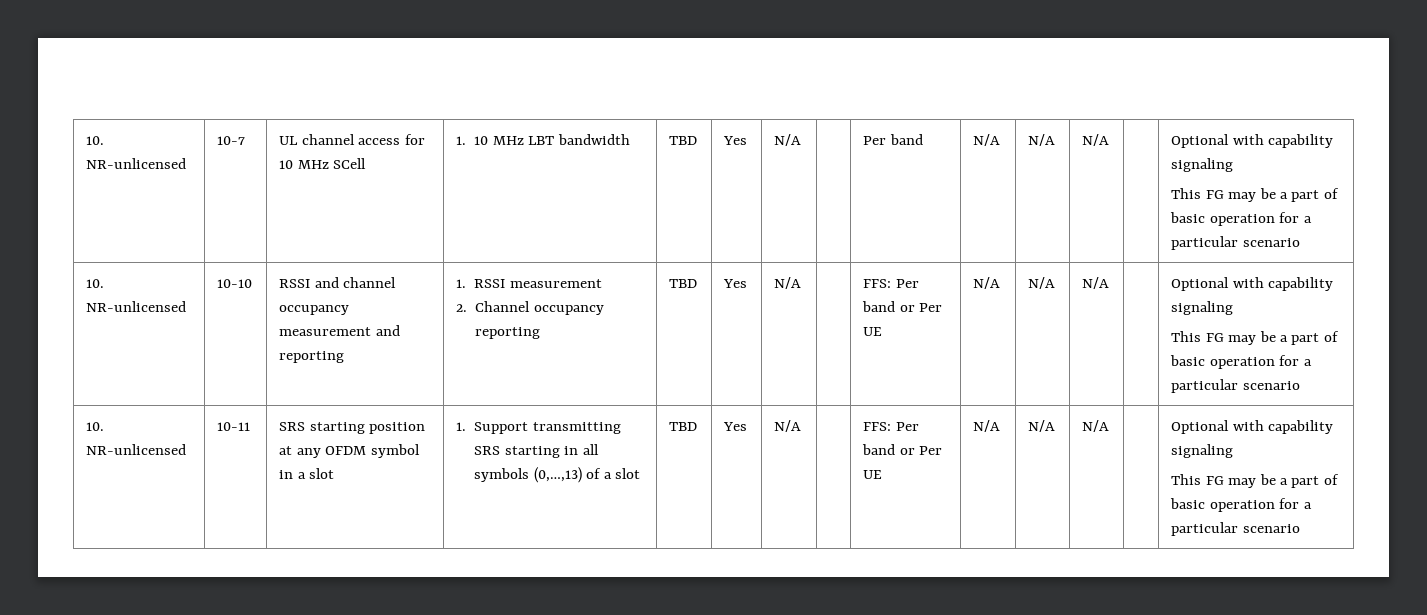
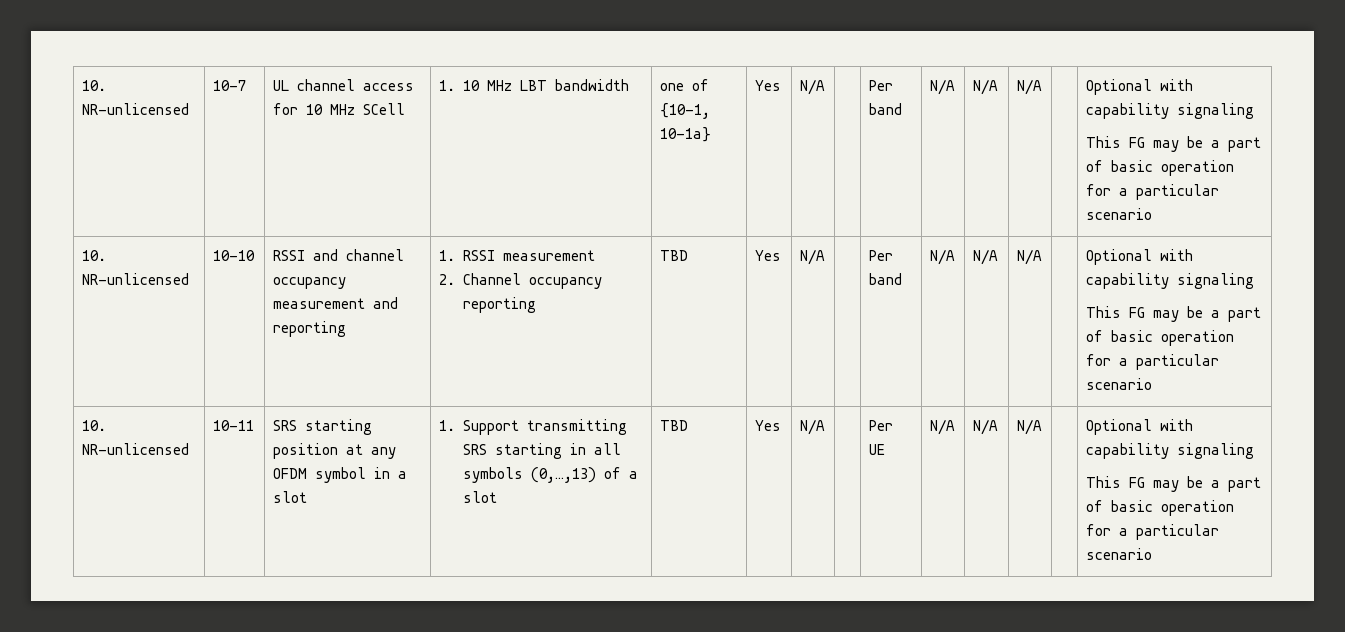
[669,136,698,145] TBD -> [660,79,710,91] [660,103,711,119] [660,127,712,142] one of {10-1, 10-1a}
[863,279,919,288] [862,301,943,312] [863,327,883,336] FFS: Per band or Per UE -> [869,250,894,261] [869,273,903,285] Per band
[863,422,919,431] [862,444,915,455] FFS: Per band or -> (826, 427) none

